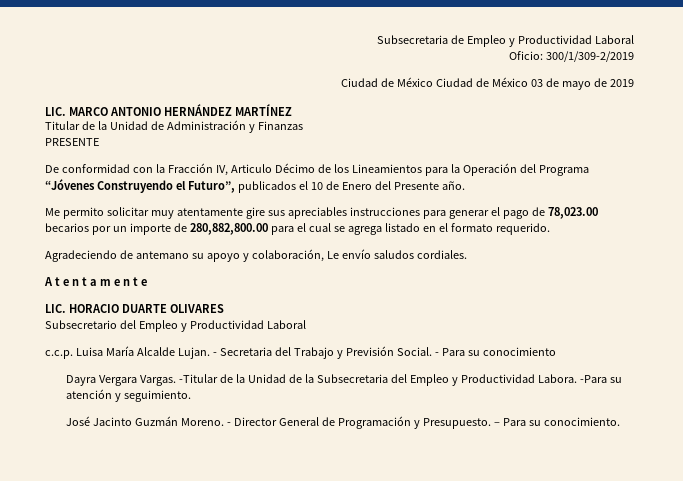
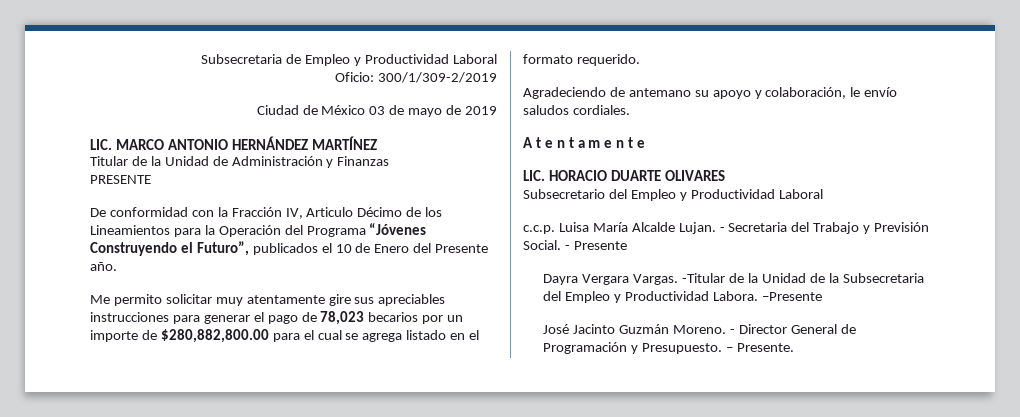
[436,77,529,87] Ciudad de México -> (366, 110) none
[547,207,598,219] 78,023.00 -> [320,311,365,325] 78,023
[189,223,268,235] 280,882,800.00 -> [160,329,269,343] $280,882,800.00
[326,251,339,259] Le -> [850,87,861,97] le
[441,347,556,356] Para su conocimiento -> [573,241,627,250] Presente
[580,375,622,383] [66,389,192,402] -Para su atención y seguimiento. -> [761,292,822,301] –Presente
[503,417,621,426] Para su conocimiento. -> [736,343,794,352] Presente.

